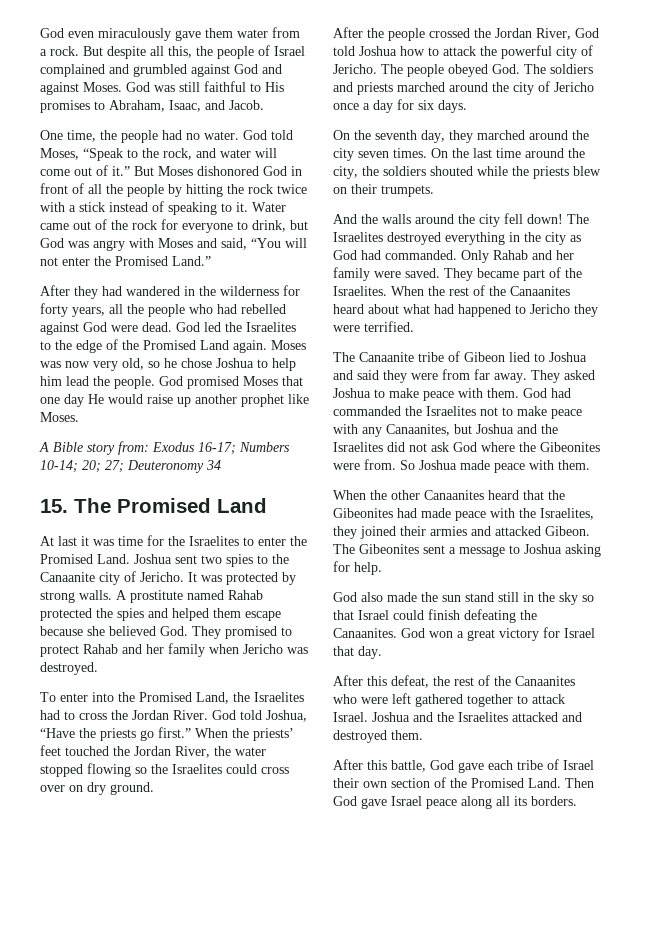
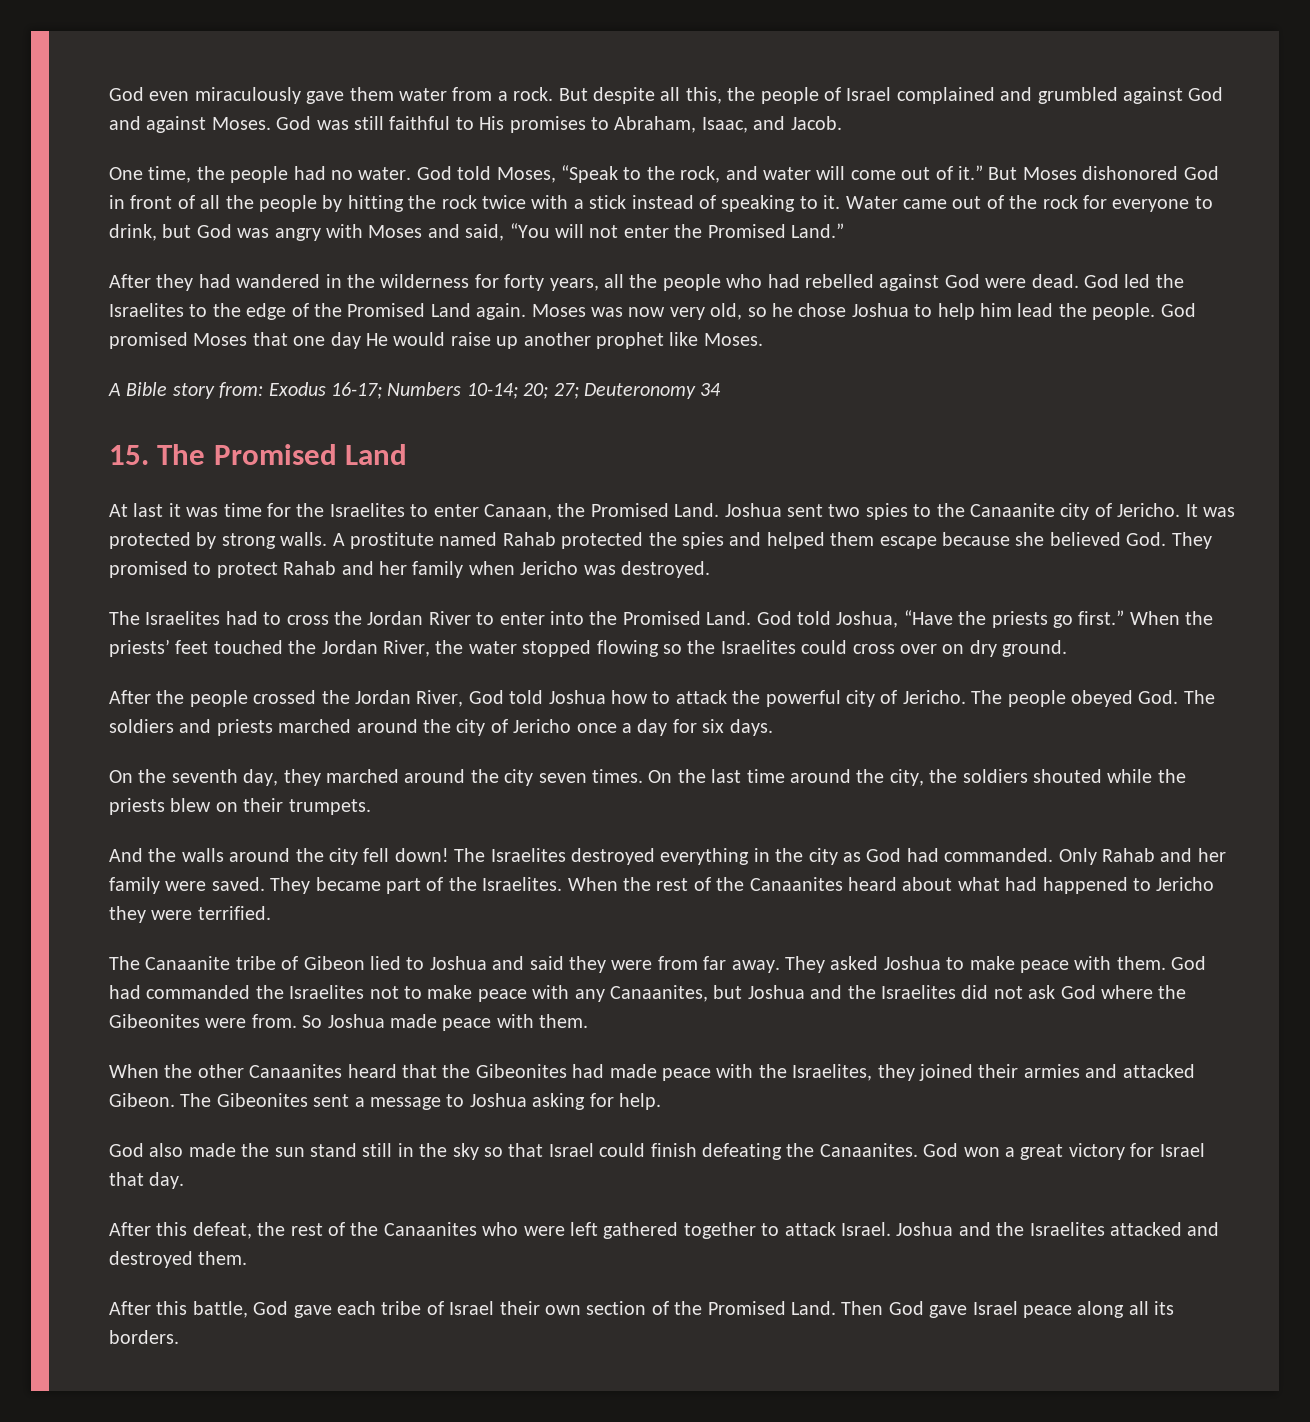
(286, 541) none -> [484,504,552,520] Canaan,
[40,692,250,704] To enter into the Promised Land, the -> [109,611,140,625] The
[173,710,208,720] River. -> [428,611,752,625] River to enter into the Promised Land.

